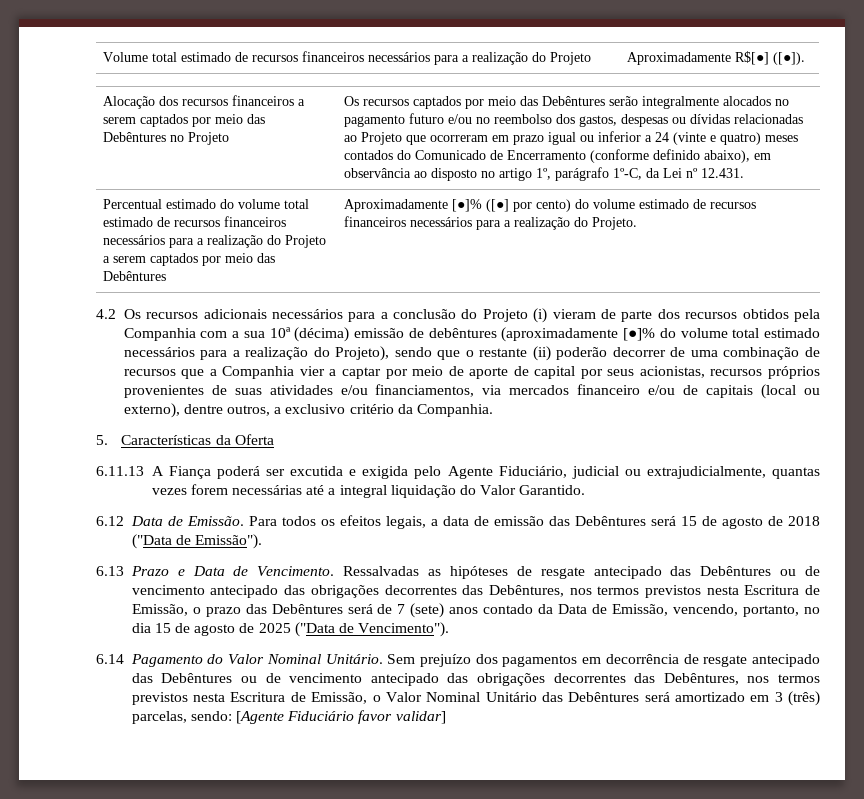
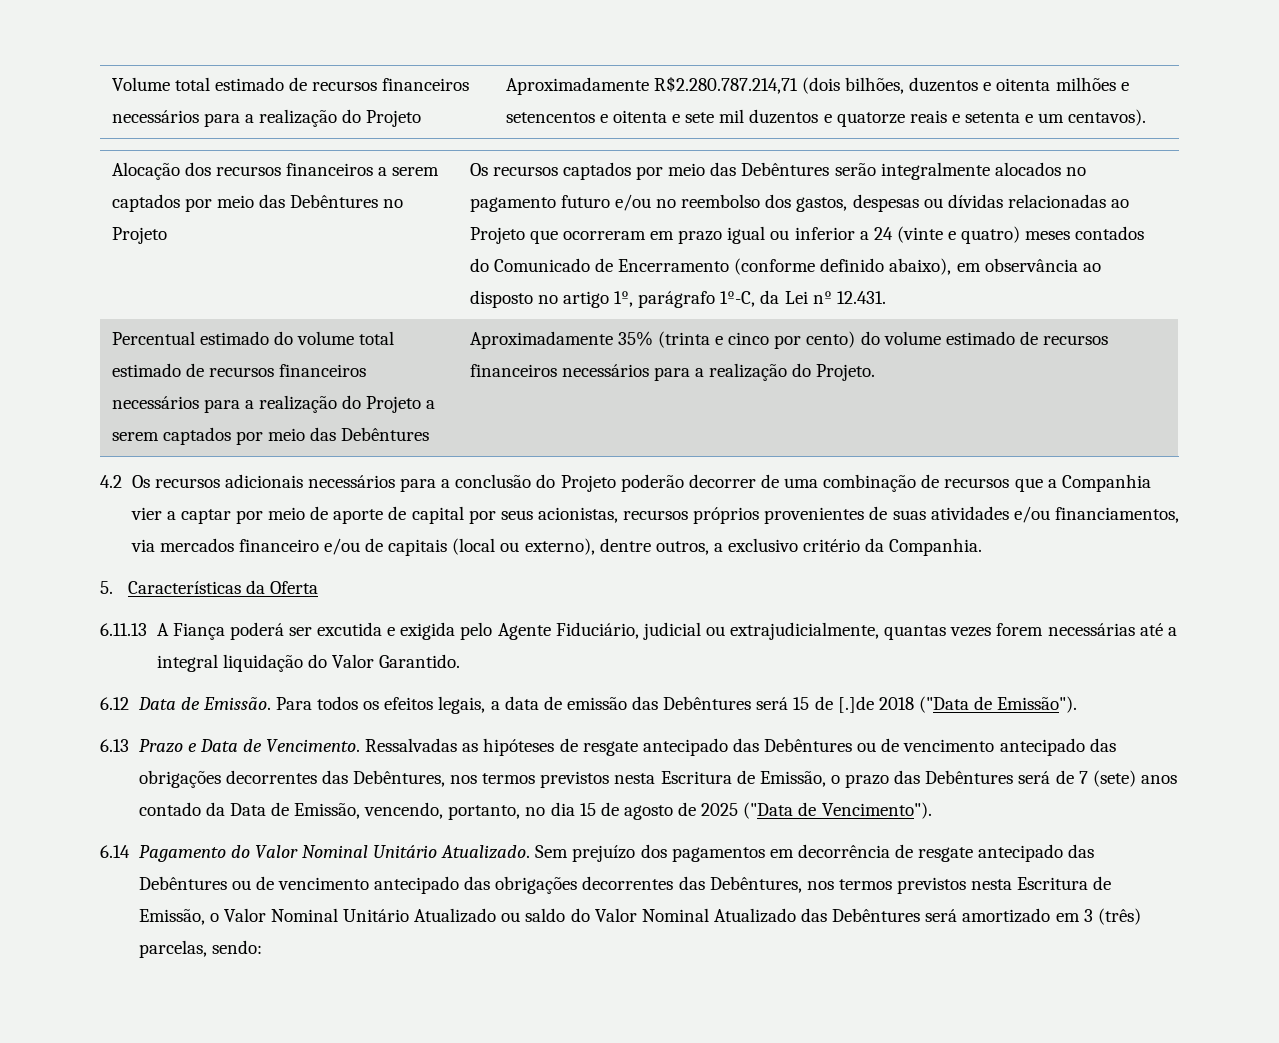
[734,51,805,65] R$[●] ([●]). -> [653,76,1129,94] [505,109,1147,127] R$2.280.787.214,71 (dois bilhões, duzentos e oitenta milhões e setencentos e oitenta e sete mil duzentos e quatorze reais e setenta e um centavos).
[451,199,509,212] [●]% ([●] -> [617,331,770,348] 35% (trinta e cinco
[533,308,820,323] [123,327,821,342] [123,346,551,361] (i) vieram de parte dos recursos obtidos pela Companhia com a sua 10ª (décima) emissão de debêntures (aproximadamente [●]% do volume total estimado necessários para a realização do Projeto), sendo que o restante (ii) -> (616, 483) none
[721,516,783,529] agosto de -> [837,696,874,713] [.]de
[325,654,383,664] Unitário. -> [373,845,531,859] Unitário Atualizado.
(537, 697) none -> [414,908,796,923] Atualizado ou saldo do Valor Nominal Atualizado
[236,710,446,724] [Agente Fiduciário favor validar] -> (262, 947) none

